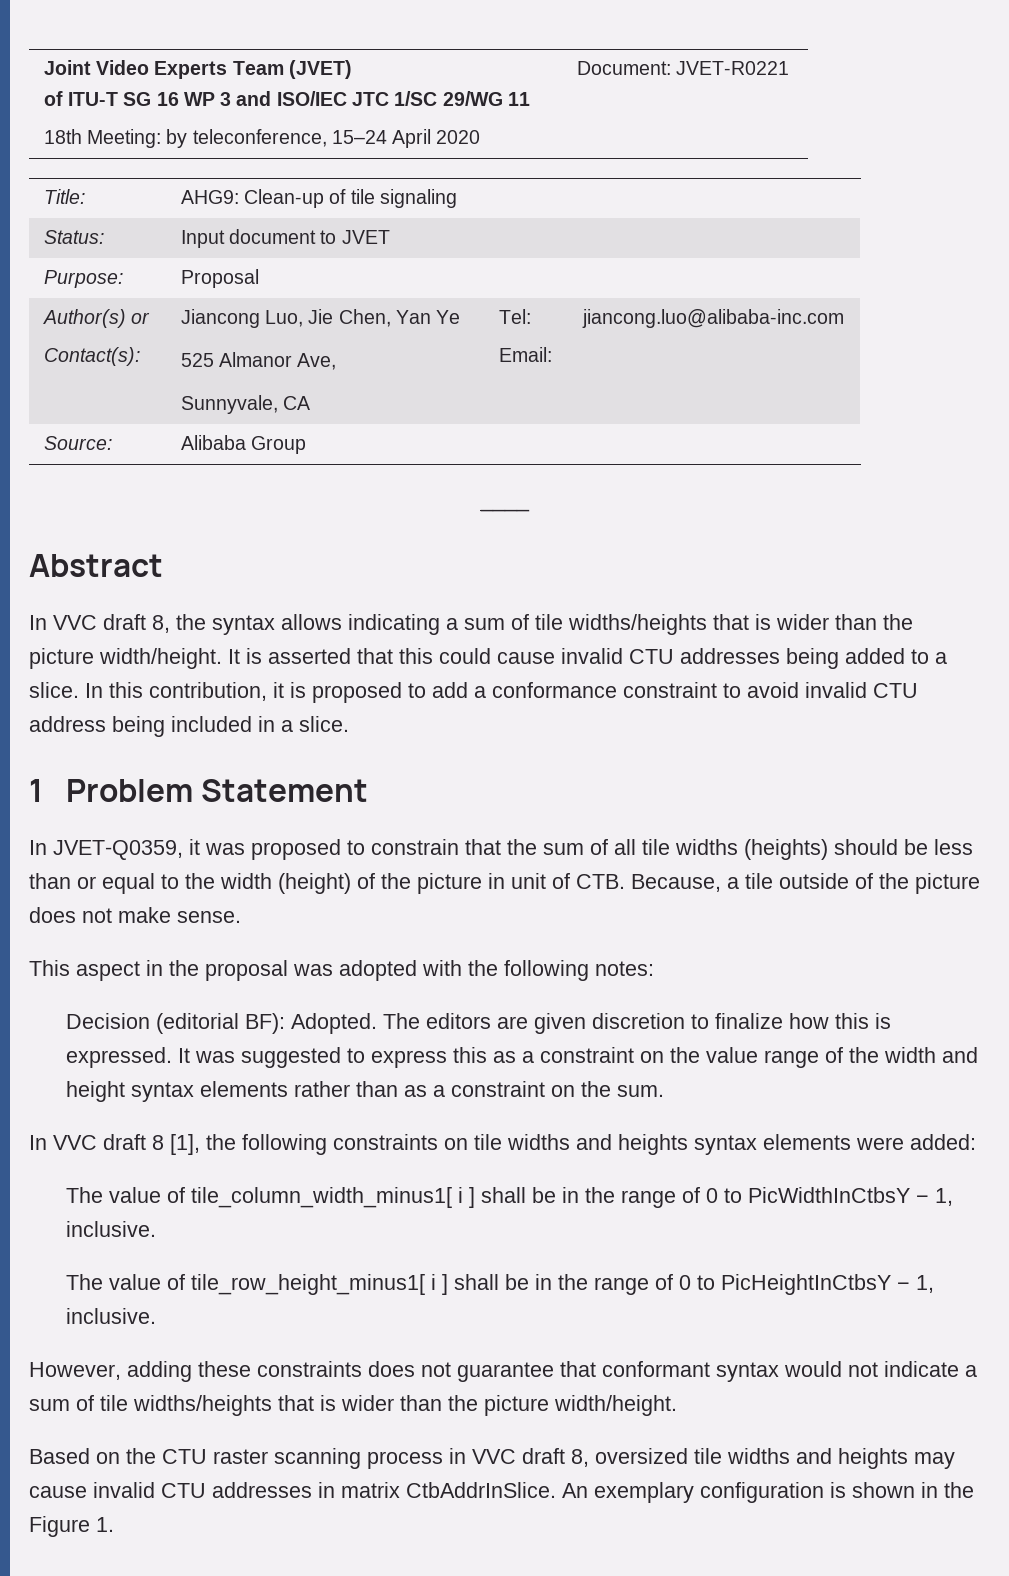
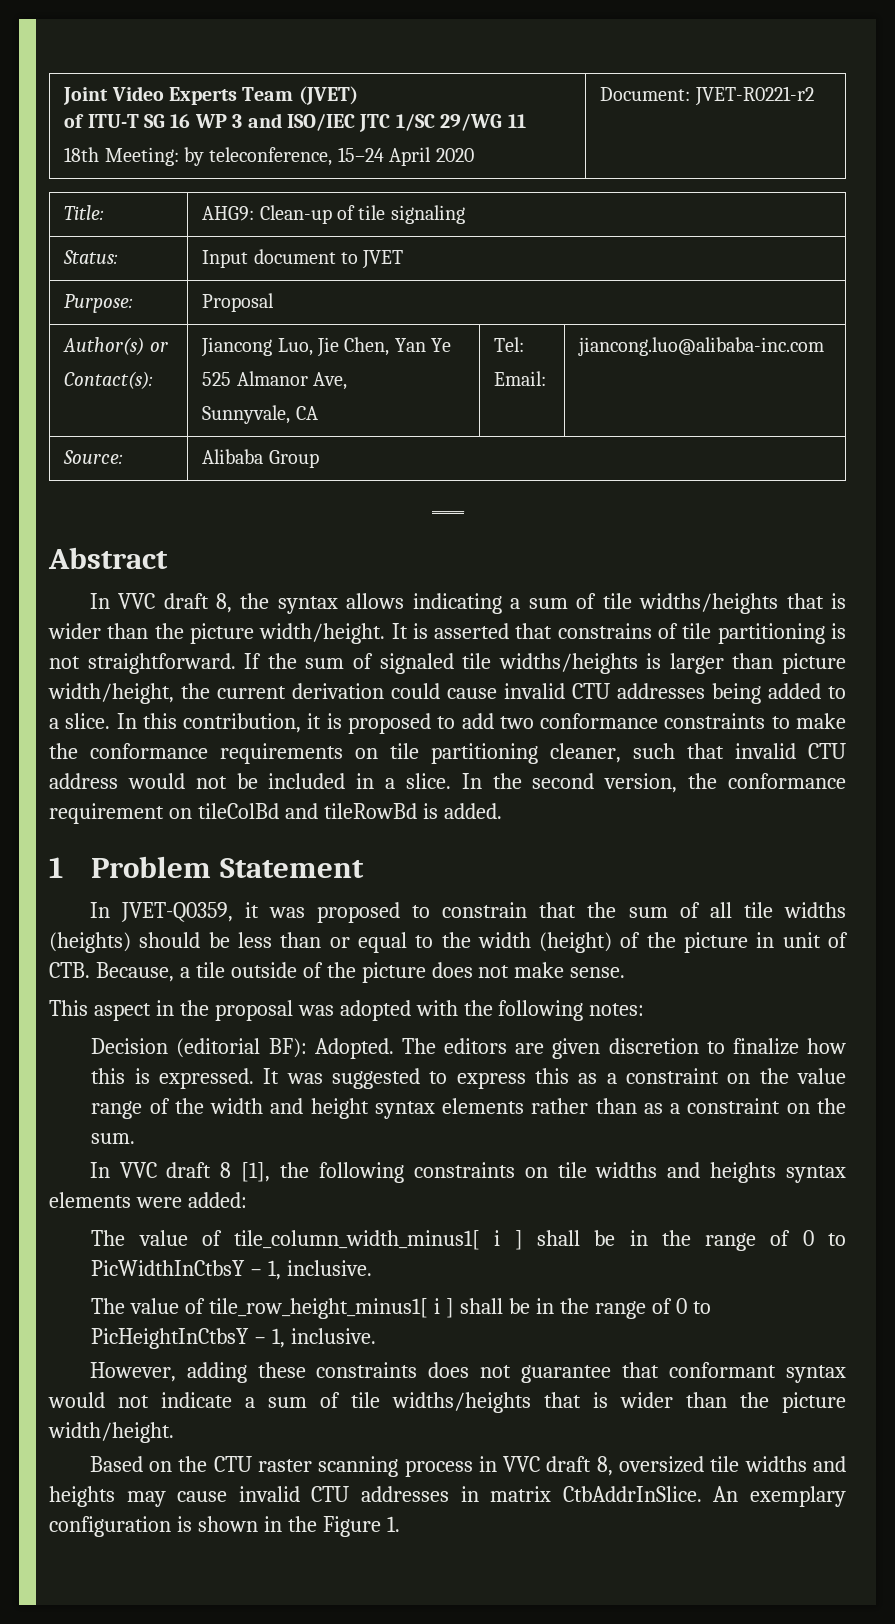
[676,61,790,75] JVET-R0221 -> [694,86,814,106] JVET-R0221-r2
[399,648,433,664] this -> [557,623,846,644] [49,653,847,674] [48,683,384,704] constrains of tile partitioning is not straightforward. If the sum of signaled tile widths/heights is larger than picture width/height, the current derivation
[474,682,918,698] [29,716,349,737] a conformance constraint to avoid invalid CTU address being included in a slice. -> [499,713,847,729] [49,743,846,764] [49,773,846,793] [49,803,502,824] two conformance constraints to make the conformance requirements on tile partitioning cleaner, such that invalid CTU address would not be included in a slice. In the second version, the conformance requirement on tileColBd and tileRowBd is added.

